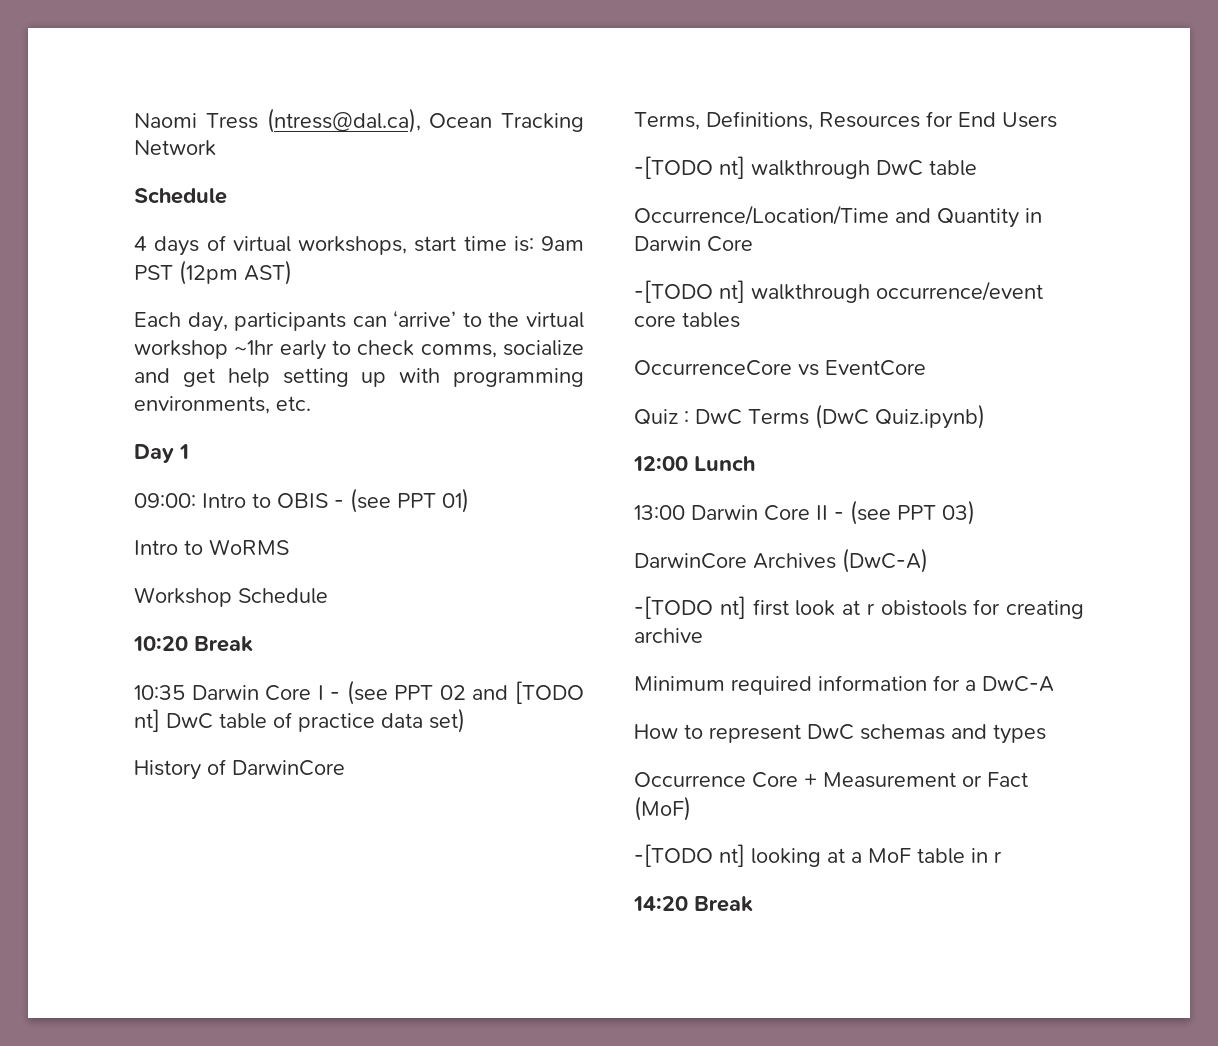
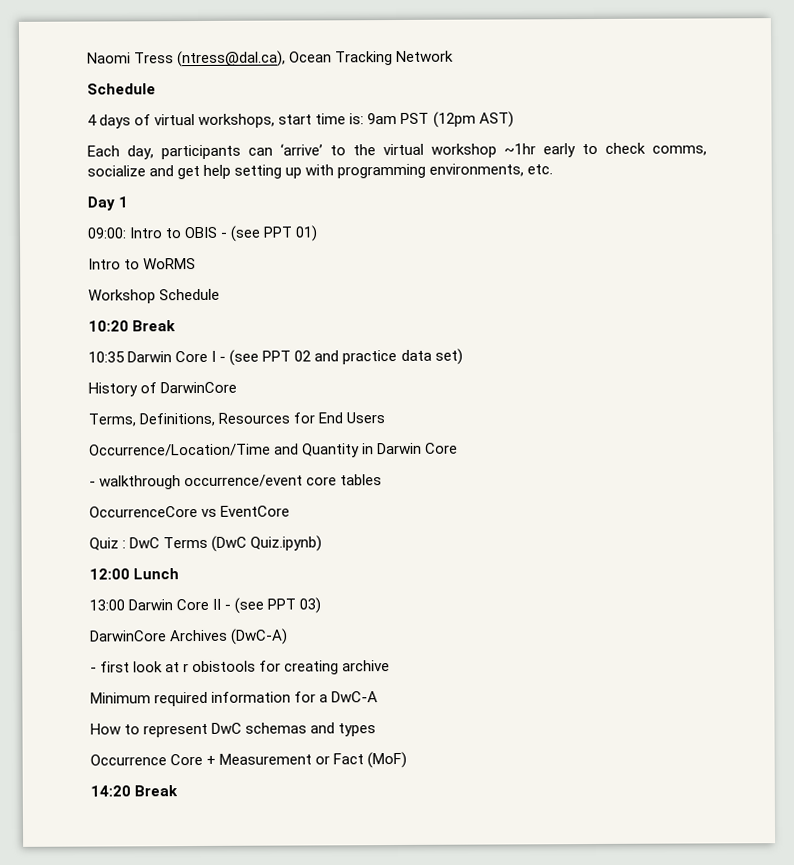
[515,681,584,704] [134,709,292,732] [TODO nt] DwC table of -> (340, 356) none
[634,156,977,179] // -[TODO nt] walkthrough DwC table -> (386, 418) none
[634,280,745,303] -[TODO nt] -> [89,481,96,487] -
[634,596,746,619] -[TODO nt] -> [90,667,97,673] -
[634,844,1002,867] // -[TODO nt] looking at a MoF table in r -> (408, 760) none

